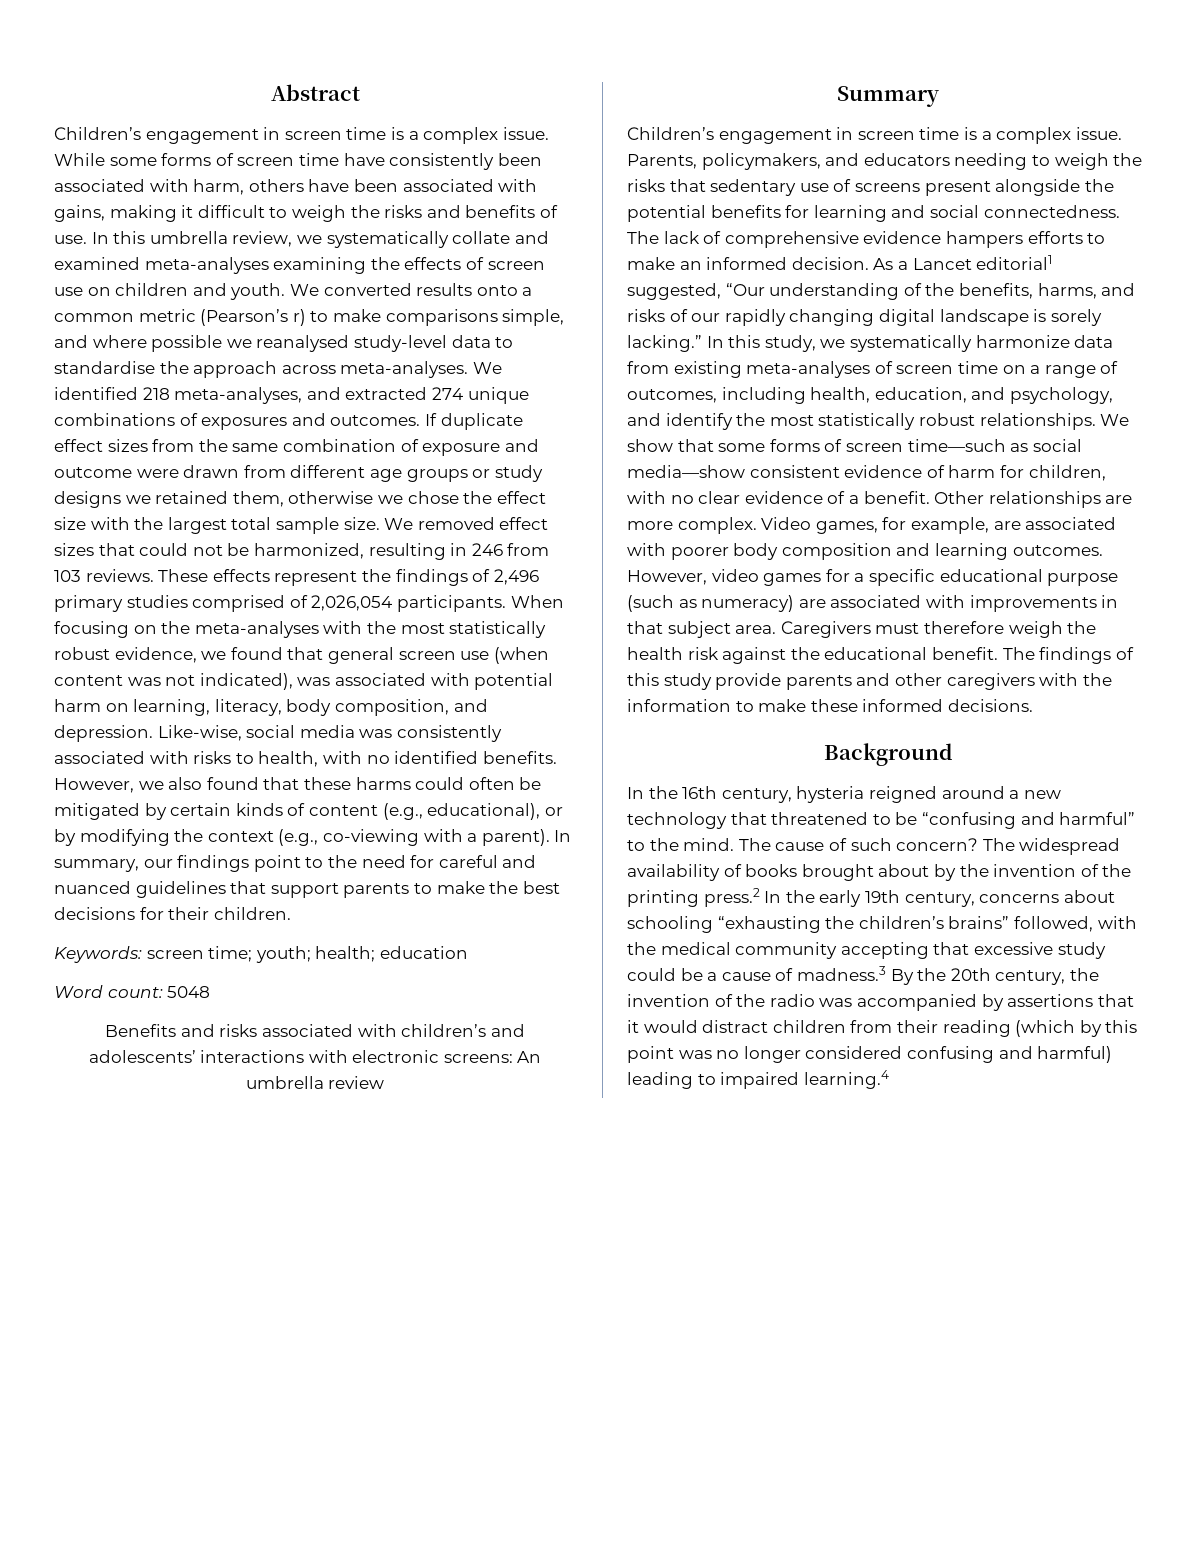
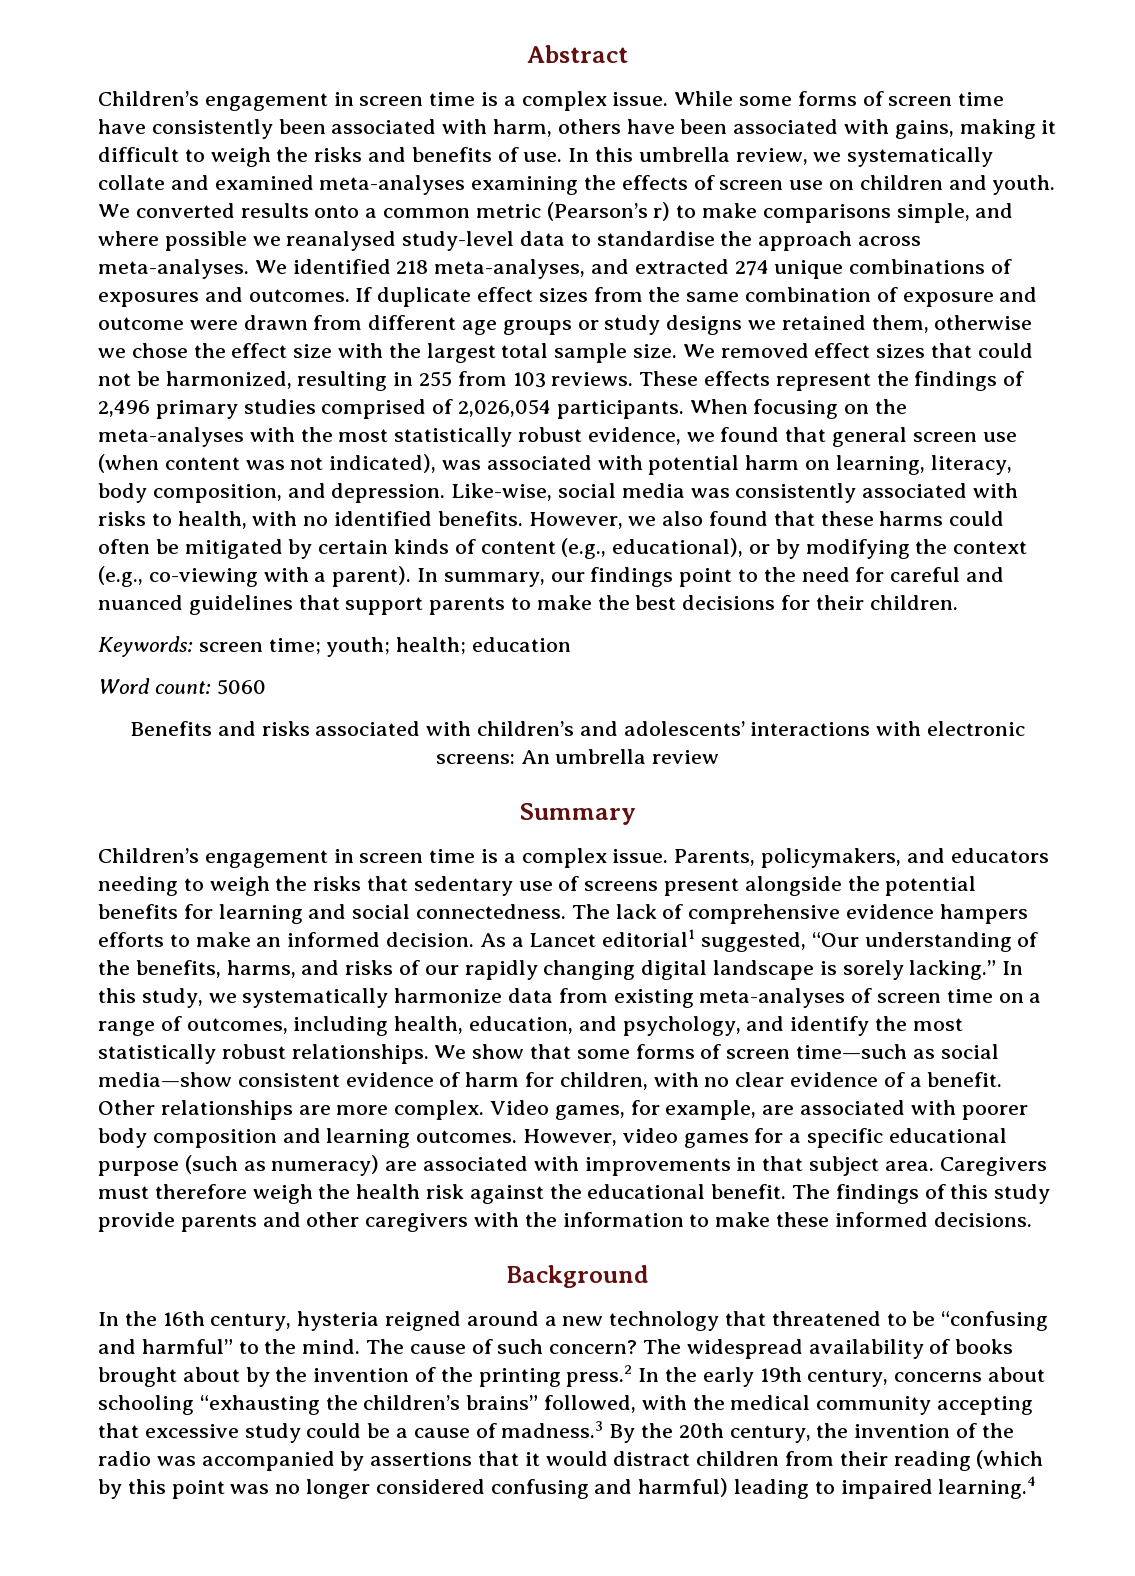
[471,543,503,556] 246 -> [419,371,453,387] 255
[167,986,211,998] 5048 -> [216,679,266,695] 5060

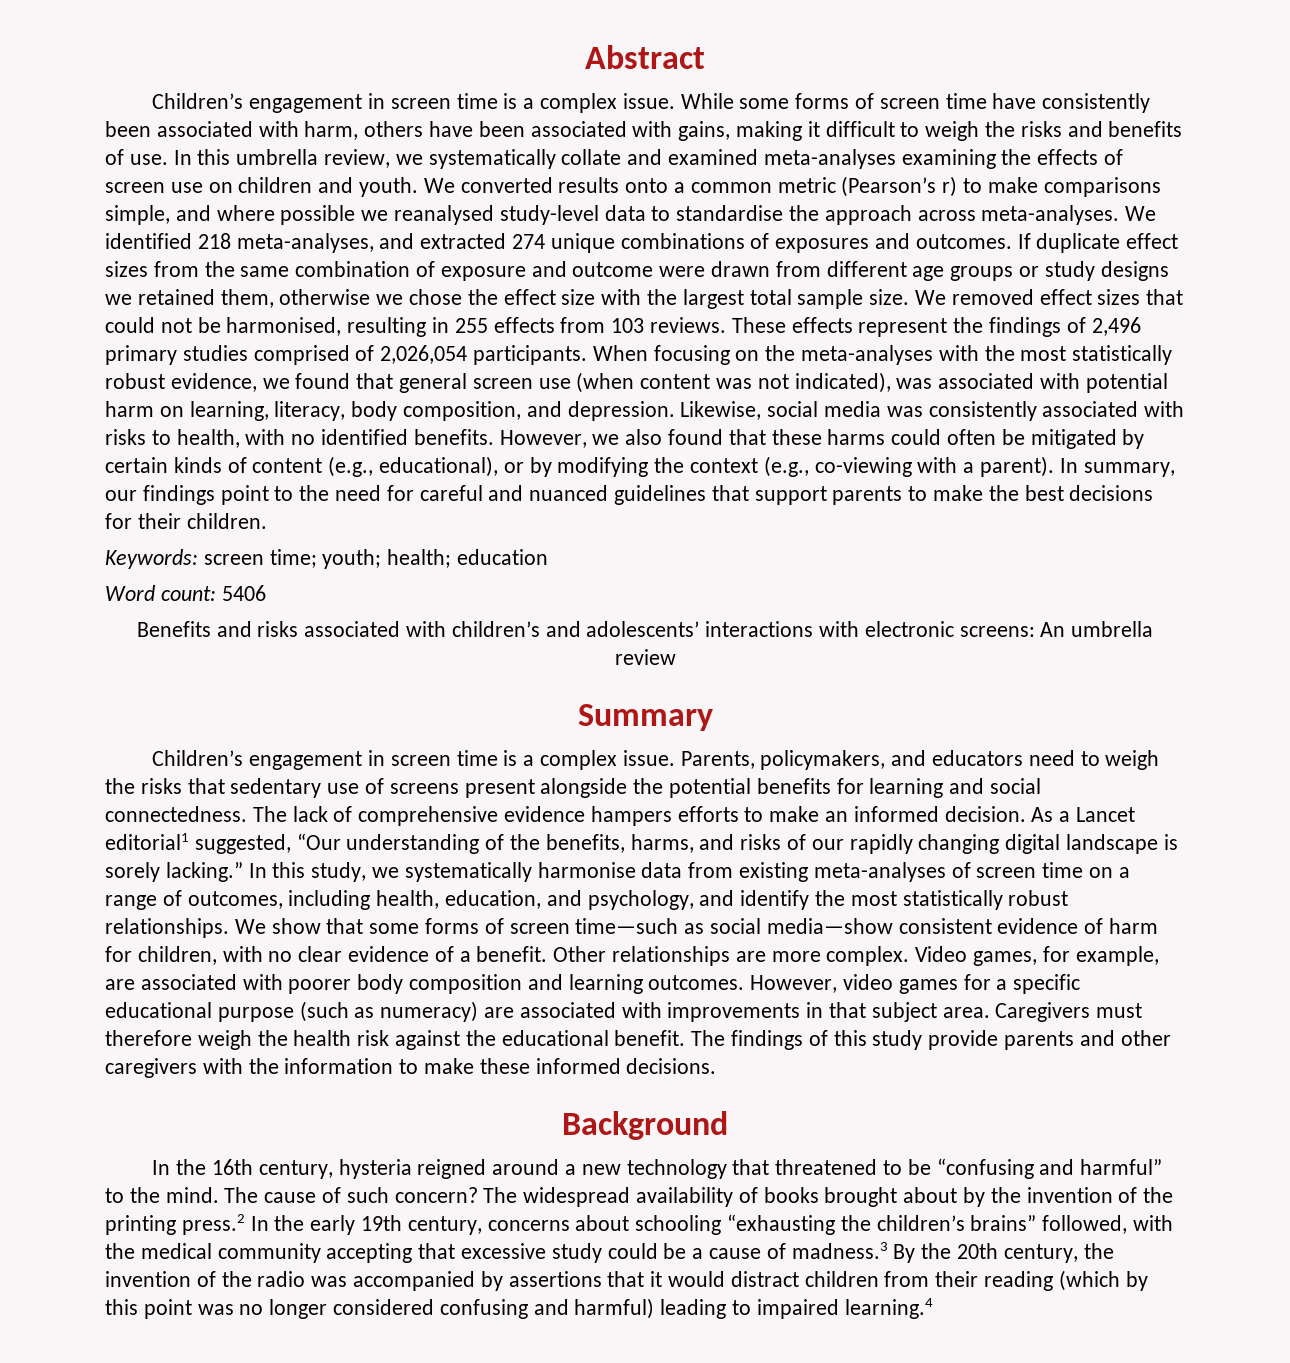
[165,371,292,389] harmonized, -> [226,317,342,336] harmonised,
(453, 379) none -> [493,317,555,333] effects
[451,483,553,501] Like-wise, -> [680,401,762,420] Likewise,
[216,679,266,695] 5060 -> [221,585,266,601] 5406
[98,876,178,896] needing -> [1028,750,1075,766] need
[394,988,503,1003] harmonize -> [537,862,636,878] harmonise

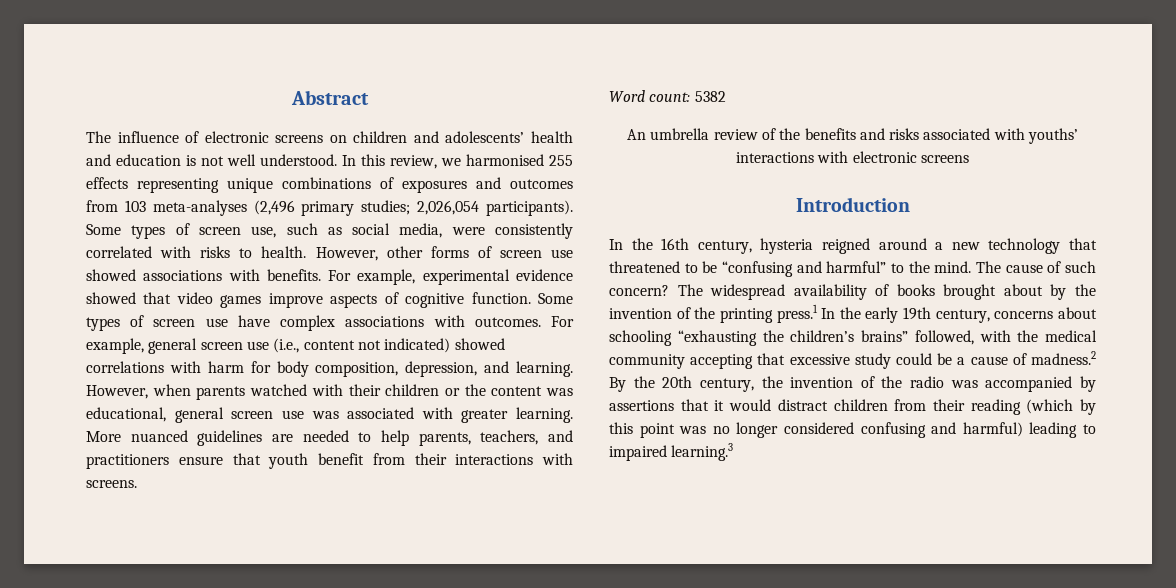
[152,93,1151,113] [105,121,1183,141] [105,149,1124,169] [105,176,1161,197] [105,205,1157,225] [105,233,546,253] Children’s engagement in screen time is a complex issue. While some forms of screen time have consistently been associated with harm, others have been associated with gains, making it difficult to weigh the risks and benefits of use. In this umbrella review, we systematically collate and examined meta-analyses examining the effects of screen use on children and youth. We converted results onto a common metric (Pearson’s r) to make comparisons simple, and where possible we reanalysed study-level data to standardise the approach across meta-analyses. We identified 218 meta-analyses, and extracted 274 -> [86,131,573,143] [86,154,573,169] [86,177,219,193] The influence of electronic screens on children and adolescents’ health and education is not well understood. In this review, we harmonised 255 effects representing
[915,233,1179,253] [105,261,1169,281] [105,289,1184,309] [105,317,1141,337] [105,345,1173,365] [105,372,1168,393] [105,401,1185,421] [105,429,1145,449] [105,456,1175,477] [105,485,1154,505] [105,513,267,529] [105,549,549,569] [105,585,266,601] [136,621,1154,637] [614,649,676,665] [577,704,713,731] [152,750,1160,770] [105,778,1042,798] [105,806,1136,826] [105,833,1178,854] [105,862,1130,882] [105,890,1069,910] [105,918,1159,938] [105,946,1159,966] [105,974,1081,994] [105,1001,1143,1022] [105,1030,1171,1050] [105,1058,717,1078] [562,1111,728,1140] outcomes. If duplicate effect sizes from the same combination of exposure and outcome were drawn from different age groups or study designs we retained them, otherwise we chose the effect size with the largest total sample size. We removed effect sizes that could not be harmonised, resulting in 255 effects from 103 reviews. These effects represent the findings of 2,496 primary studies comprised of 2,026,054 participants. When focusing on the meta-analyses with the most statistically robust evidence, we found that general screen use (when content was not indicated), was associated with potential harm on learning, literacy, body composition, and depression. Likewise, social media was consistently associated with risks to health, with no identified benefits. However, we also found that these harms could often be mitigated by certain kinds of content (e.g., educational), or by modifying the context (e.g., co-viewing with a parent). In summary, our findings point to the need for careful and nuanced guidelines that support parents to make the best decisions for their children. // Keywords: screen time; youth; health; education // Word count: 5406 // Benefits and risks associated with children’s and adolescents’ interactions with electronic screens: An umbrella review // Summary // Children’s engagement in screen time is a complex issue. Parents, policymakers, and educators need to weigh the risks that sedentary use of screens present alongside the potential benefits for learning and social connectedness. The lack of comprehensive evidence hampers efforts to make an informed decision. As a Lancet editorial1 suggested, “Our understanding of the benefits, harms, and risks of our rapidly changing digital landscape is sorely lacking.” In this study, we systematically harmonise data from existing meta-analyses of screen time on a range of outcomes, including health, education, and psychology, and identify the most statistically robust relationships. We show that some forms of screen time—such as social media—show consistent evidence of harm for children, with no clear evidence of a benefit. Other relationships are more complex. Video games, for example, are associated with poorer body composition and learning outcomes. However, video games for a specific educational purpose (such as numeracy) are associated with improvements in that subject area. Caregivers must therefore weigh the health risk against the educational benefit. The findings of this study provide parents and other caregivers with the information to make these informed decisions. // Background -> [510,179,573,189] [86,200,573,216] [86,223,573,239] [86,246,574,261] [86,269,573,285] [86,292,574,308] [86,315,574,331] [86,338,505,354] [86,361,573,377] [86,384,573,400] [86,407,573,423] [86,430,573,446] [86,453,573,469] [86,480,137,488] [609,90,726,102] [626,128,1079,144] [736,151,969,163] [795,197,910,212] outcomes from 103 meta-analyses (2,496 primary studies; 2,026,054 participants). Some types of screen use, such as social media, were consistently correlated with risks to health. However, other forms of screen use showed associations with benefits. For example, experimental evidence showed that video games improve aspects of cognitive function. Some types of screen use have complex associations with outcomes. For example, general screen use (i.e., content not indicated) showed correlations with harm for body composition, depression, and learning. However, when parents watched with their children or the content was educational, general screen use was associated with greater learning. More nuanced guidelines are needed to help parents, teachers, and practitioners ensure that youth benefit from their interactions with screens. // Word count: 5382 // An umbrella review of the benefits and risks associated with youths’ interactions with electronic screens // Introduction
[181,1214,245,1235] press.2 -> [776,304,818,323] press.1
[791,1242,888,1259] madness.3 -> [1031,351,1096,365] madness.2
[844,1298,933,1319] learning.4 -> [671,443,734,461] learning.3

